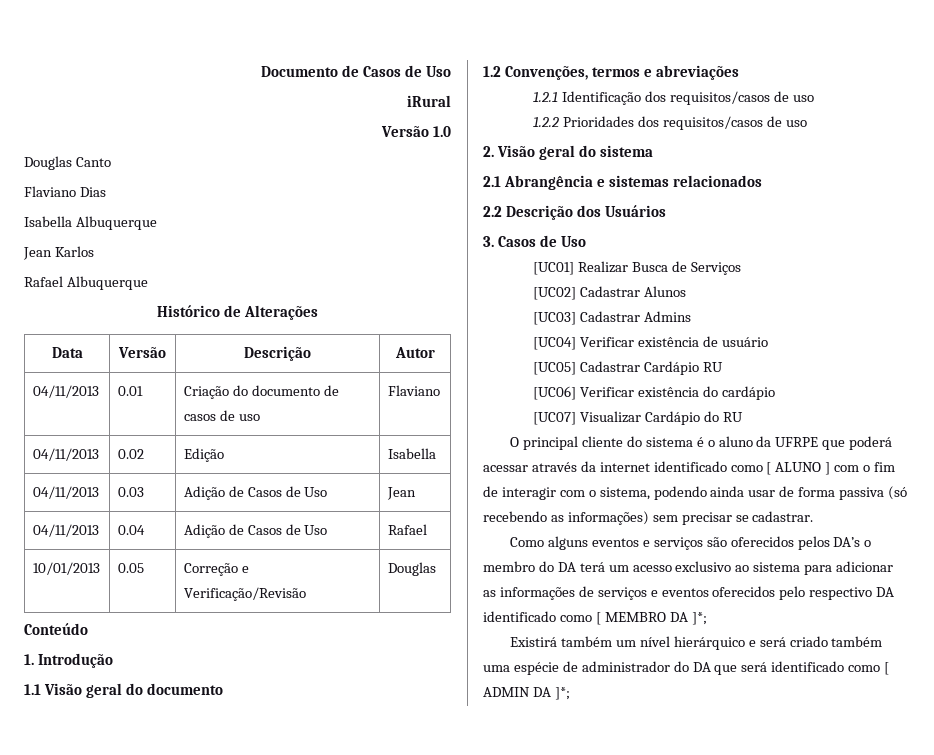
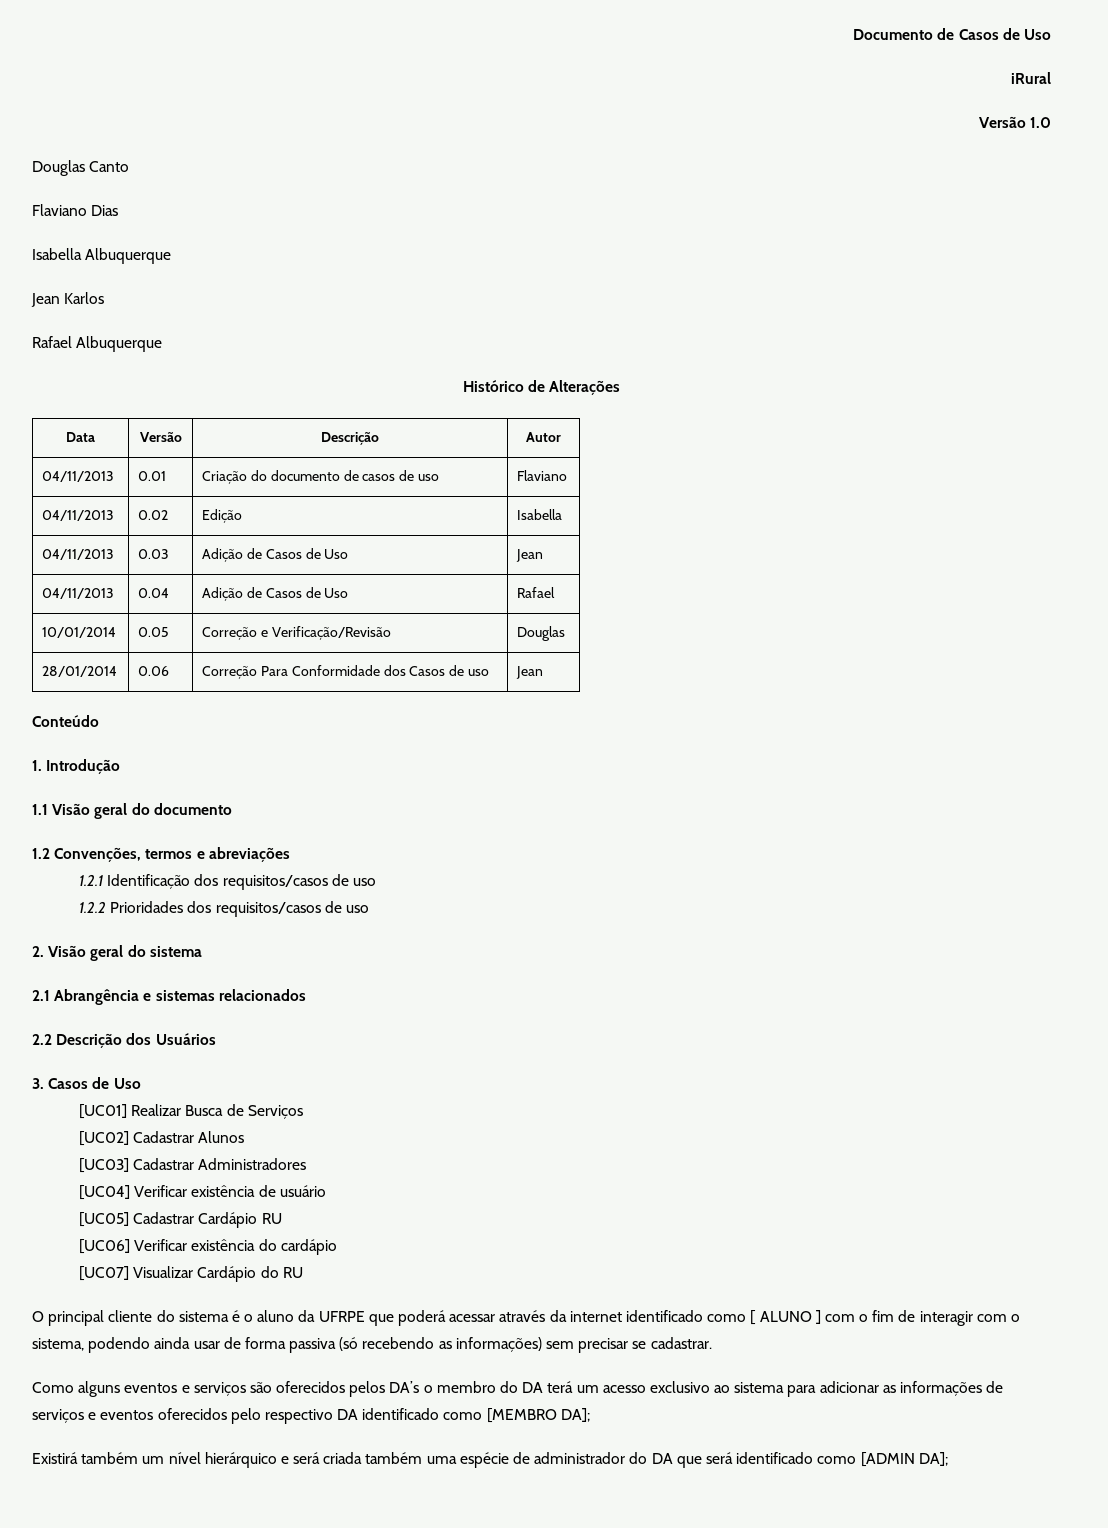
[32,562,100,575] 10/01/2013 -> [42,627,117,638] 10/01/2014
(436, 569) none -> [42,666,118,677] [138,666,170,676] [202,665,490,679] [516,666,544,679] // 28/01/2014 | 0.06 | Correção Para Conformidade dos Casos de uso | Jean
[644,311,692,322] Admins -> [198,1158,307,1170] Administradores
[595,612,707,625] [ MEMBRO DA ]*; -> [486,1408,590,1423] [MEMBRO DA];
[789,636,828,647] criado -> [323,1452,363,1464] criada
[884,662,890,675] [483,687,570,700] [ ADMIN DA ]*; -> [860,1452,948,1467] [ADMIN DA];

